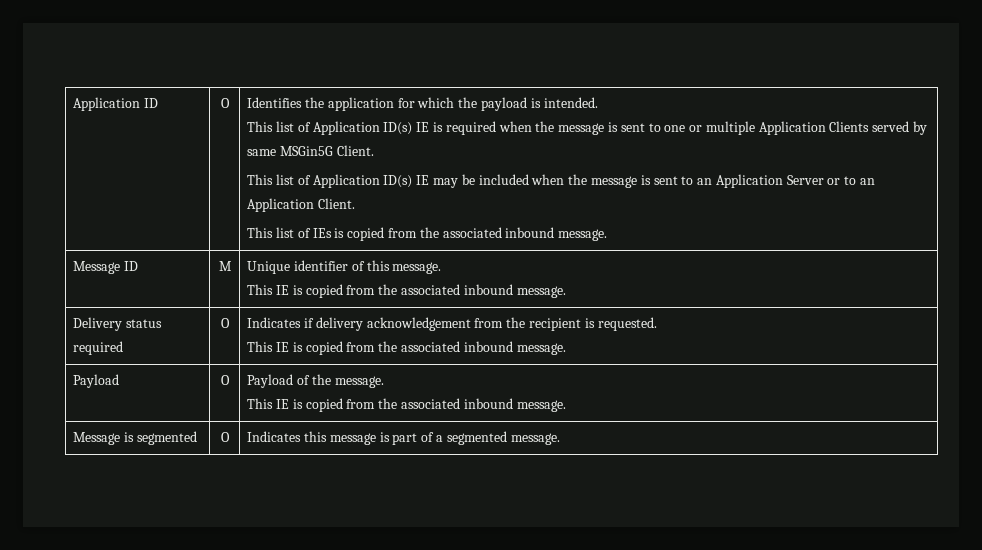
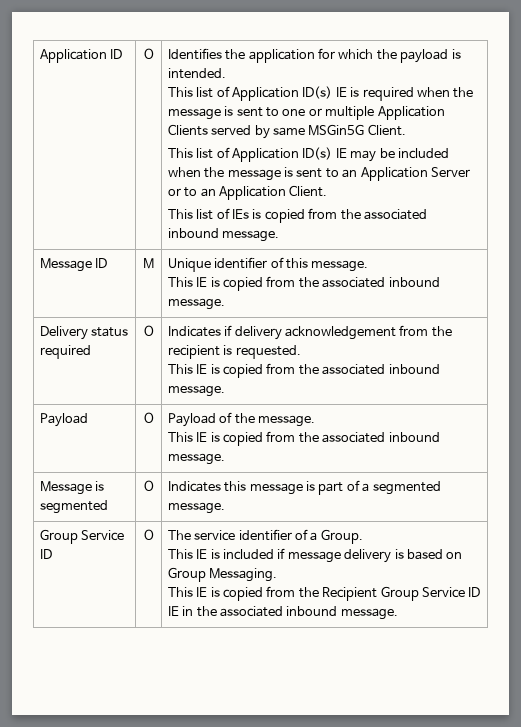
(560, 439) none -> [39,529,125,544] [39,549,52,559] [143,529,154,540] [167,529,363,544] [167,548,463,563] [167,567,278,582] [167,586,481,601] [167,606,398,620] // Group Service ID | O | The service identifier of a Group. // This IE is included if message delivery is based on Group Messaging. // This IE is copied from the Recipient Group Service ID IE in the associated inbound message.

